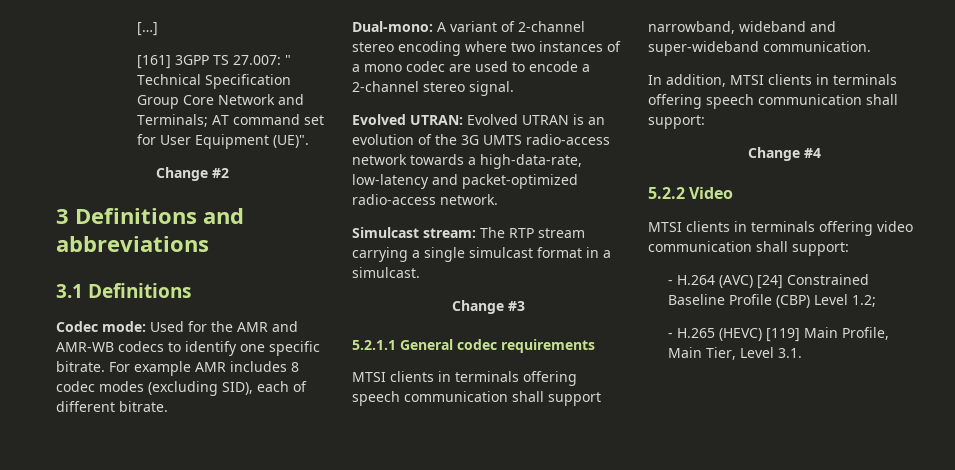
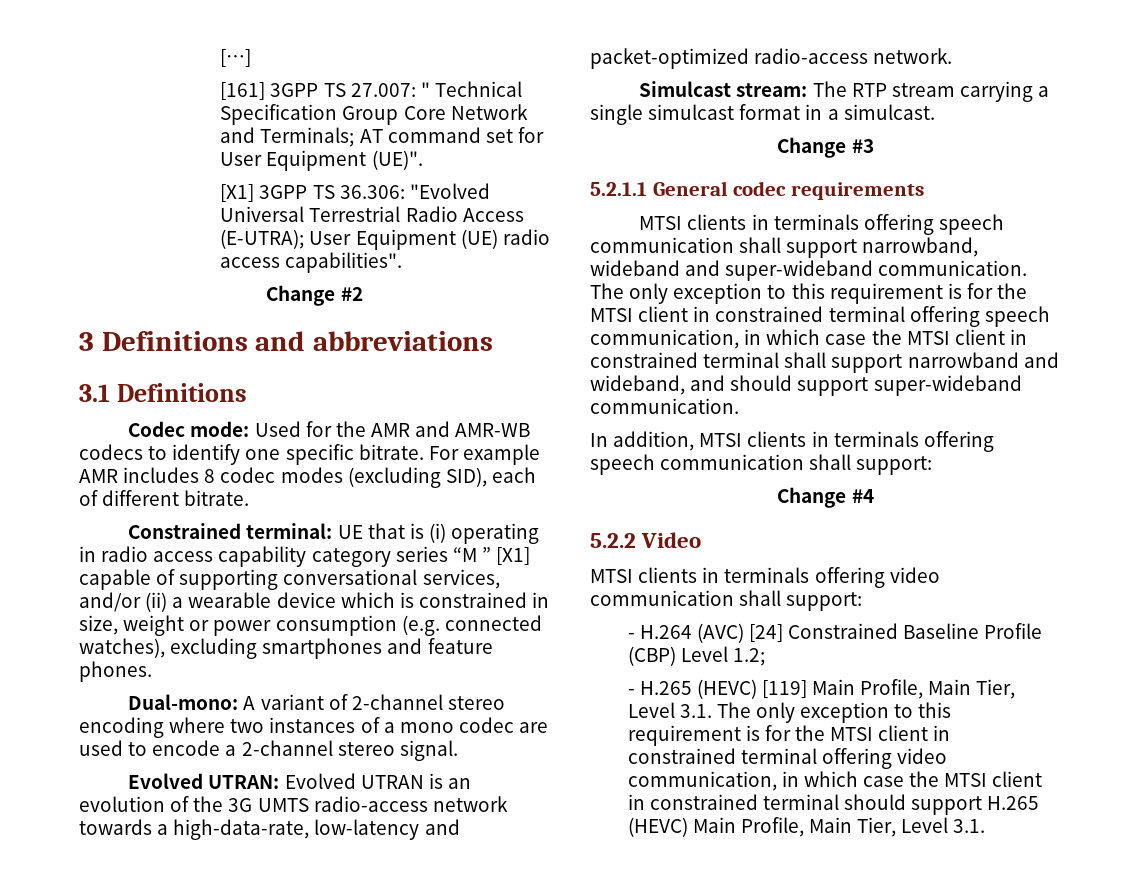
(310, 141) none -> [220,183,490,202] [220,206,524,222] [220,229,550,250] [220,252,403,273] // [X1] 3GPP TS 36.306: "Evolved Universal Terrestrial Radio Access (E-UTRA); User Equipment (UE) radio access capabilities".
(168, 406) none -> [128,523,540,544] [79,546,531,567] [79,569,500,590] [79,592,550,612] [79,615,542,636] [79,638,493,659] [79,661,152,682] // Constrained terminal: UE that is (i) operating in radio access capability category series “M ” [X1] capable of supporting conversational services, and/or (ii) a wearable device which is constrained in size, weight or power consumption (e.g. connected watches), excluding smartphones and feature phones.
(871, 46) none -> [590,283,1028,304] [590,306,1050,327] [590,329,1027,349] [590,352,1059,373] [590,375,1022,396] [590,398,739,414] The only exception to this requirement is for the MTSI client in constrained terminal offering speech communication, in which case the MTSI client in constrained terminal shall support narrowband and wideband, and should support super-wideband communication.
(803, 353) none -> [716,702,952,723] [627,725,951,746] [627,748,947,769] [627,771,1043,791] [627,794,1040,815] [627,817,986,837] The only exception to this requirement is for the MTSI client in constrained terminal offering video communication, in which case the MTSI client in constrained terminal should support H.265 (HEVC) Main Profile, Main Tier, Level 3.1.

